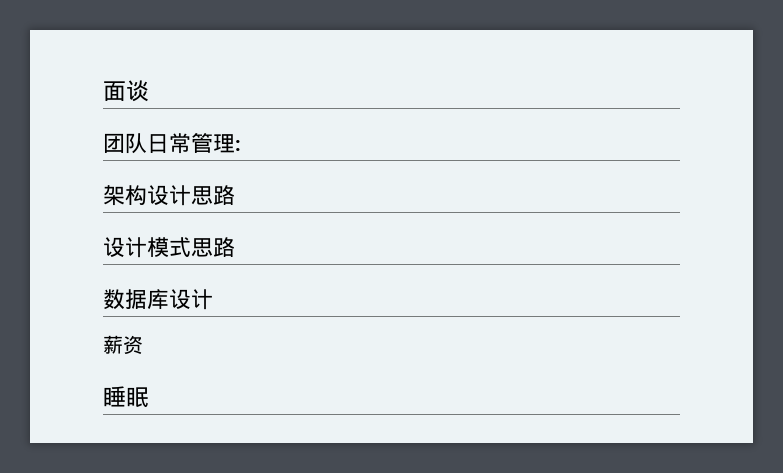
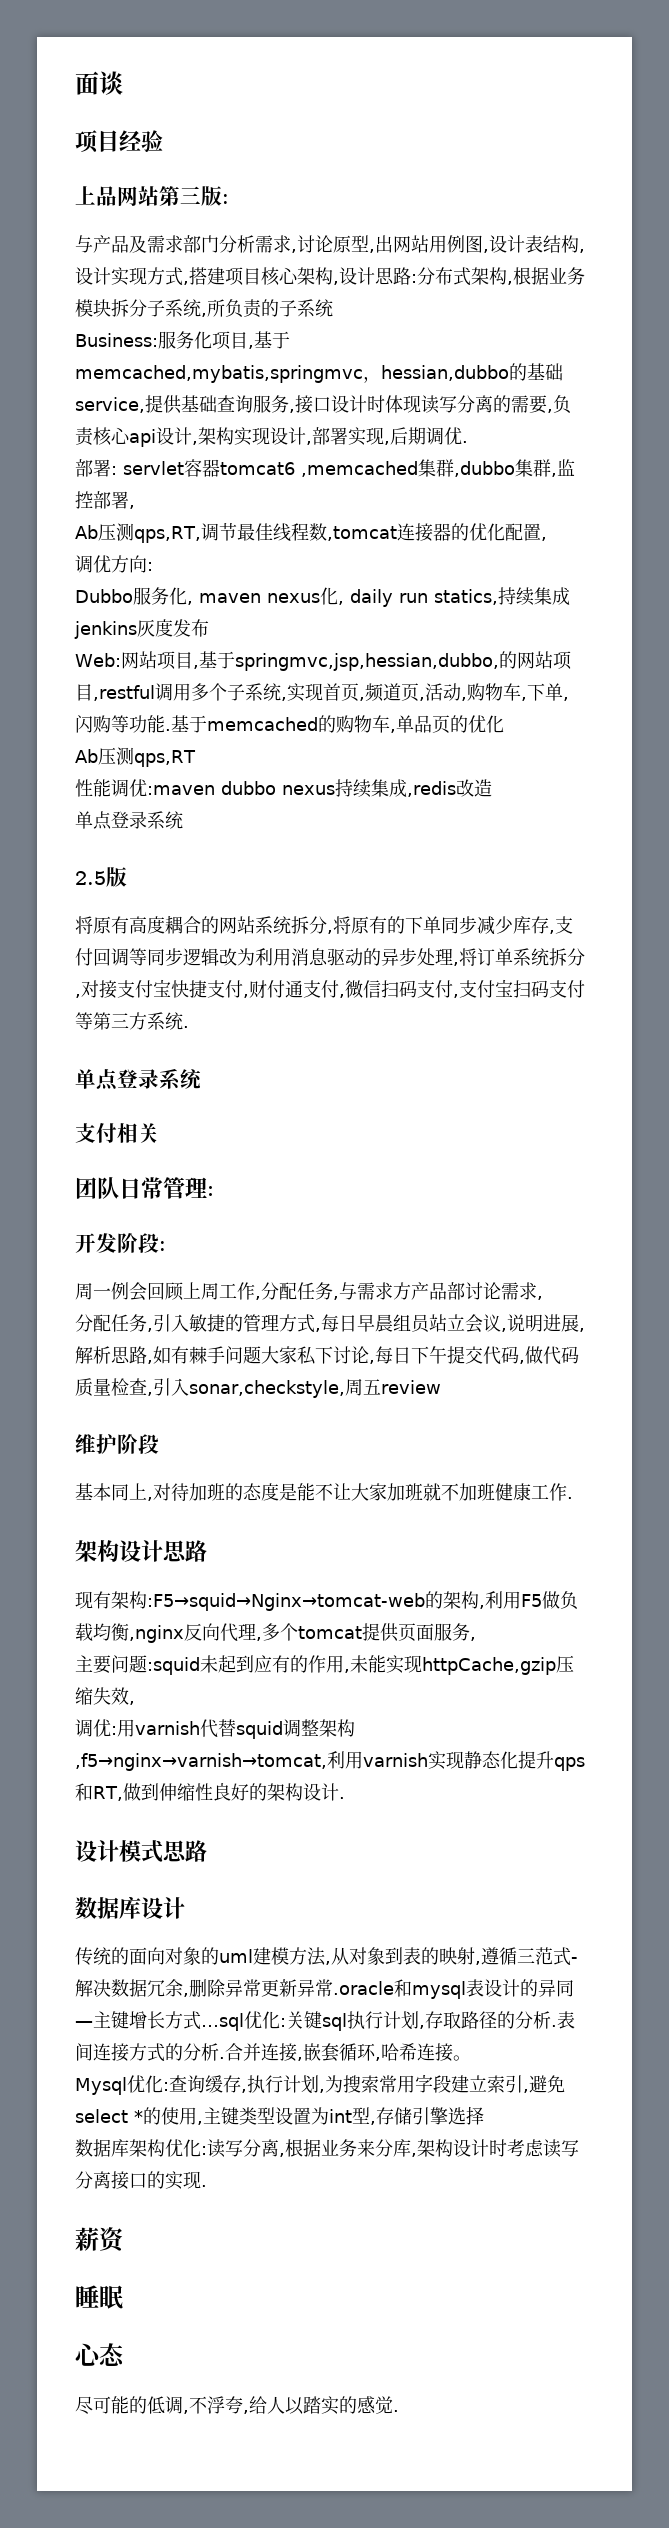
[103,133,241,154] [103,185,235,206] 团队日常管理: // 架构设计思路 -> [75,130,163,153] [75,186,229,206] [75,235,585,253] [75,267,585,286] [75,299,333,318] [75,331,290,350] [75,363,563,383] [75,395,571,414] [75,427,468,447] [75,459,575,477] [75,491,135,509] [75,523,547,543] [75,555,153,573] [75,587,570,607] [74,619,209,639] [75,651,572,671] [75,683,569,702] [75,715,504,734] [75,747,196,767] [75,779,492,798] [75,811,183,830] [75,867,127,887] [75,915,573,935] [75,948,585,966] [75,979,585,999] [75,1012,189,1030] [75,1068,202,1091] [75,1122,159,1143] [75,1177,214,1199] [75,1233,166,1253] [75,1282,543,1301] [75,1314,585,1333] [75,1346,579,1365] [75,1378,441,1398] [75,1434,159,1454] [75,1483,573,1501] [75,1540,207,1562] [75,1591,578,1611] [75,1623,476,1643] [75,1655,574,1675] [75,1687,135,1705] [75,1719,355,1739] [75,1751,585,1771] [75,1783,345,1801] 项目经验 // 上品网站第三版: // 与产品及需求部门分析需求,讨论原型,出网站用例图,设计表结构,设计实现方式,搭建项目核心架构,设计思路:分布式架构,根据业务模块拆分子系统,所负责的子系统 // Business:服务化项目,基于memcached,mybatis,springmvc，hessian,dubbo的基础service,提供基础查询服务,接口设计时体现读写分离的需要,负责核心api设计,架构实现设计,部署实现,后期调优. // 部署: servlet容器tomcat6 ,memcached集群,dubbo集群,监控部署, // Ab压测qps,RT,调节最佳线程数,tomcat连接器的优化配置, // 调优方向: // Dubbo服务化, maven nexus化, daily run statics,持续集成jenkins灰度发布 // Web:网站项目,基于springmvc,jsp,hessian,dubbo,的网站项目,restful调用多个子系统,实现首页,频道页,活动,购物车,下单,闪购等功能.基于memcached的购物车,单品页的优化 // Ab压测qps,RT // 性能调优:maven dubbo nexus持续集成,redis改造 // 单点登录系统 // 2.5版 // 将原有高度耦合的网站系统拆分,将原有的下单同步减少库存,支付回调等同步逻辑改为利用消息驱动的异步处理,将订单系统拆分,对接支付宝快捷支付,财付通支付,微信扫码支付,支付宝扫码支付等第三方系统. // 单点登录系统 // 支付相关 // 团队日常管理: // 开发阶段: // 周一例会回顾上周工作,分配任务,与需求方产品部讨论需求, // 分配任务,引入敏捷的管理方式,每日早晨组员站立会议,说明进展,解析思路,如有棘手问题大家私下讨论,每日下午提交代码,做代码质量检查,引入sonar,checkstyle,周五review // 维护阶段 // 基本同上,对待加班的态度是能不让大家加班就不加班健康工作. // 架构设计思路 // 现有架构:F5→squid→Nginx→tomcat-web的架构,利用F5做负载均衡,nginx反向代理,多个tomcat提供页面服务, // 主要问题:squid未起到应有的作用,未能实现httpCache,gzip压缩失效, // 调优:用varnish代替squid调整架构,f5→nginx→varnish→tomcat,利用varnish实现静态化提升qps和RT,做到伸缩性良好的架构设计.
[103,335,143,355] [103,386,149,408] 薪资 // 睡眠 -> [75,1947,578,1966] [75,1979,574,1999] [75,2011,575,2031] [75,2043,471,2062] [75,2074,565,2095] [75,2106,484,2125] [75,2139,579,2158] [75,2171,207,2190] [75,2227,126,2253] [75,2285,123,2309] [75,2343,125,2366] [75,2396,399,2415] 传统的面向对象的uml建模方法,从对象到表的映射,遵循三范式-解决数据冗余,删除异常更新异常.oracle和mysql表设计的异同—主键增长方式…sql优化:关键sql执行计划,存取路径的分析.表间连接方式的分析.合并连接,嵌套循环,哈希连接。 // Mysql优化:查询缓存,执行计划,为搜索常用字段建立索引,避免select *的使用,主键类型设置为int型,存储引擎选择 // 数据库架构优化:读写分离,根据业务来分库,架构设计时考虑读写分离接口的实现. // 薪资 // 睡眠 // 心态 // 尽可能的低调,不浮夸,给人以踏实的感觉.

